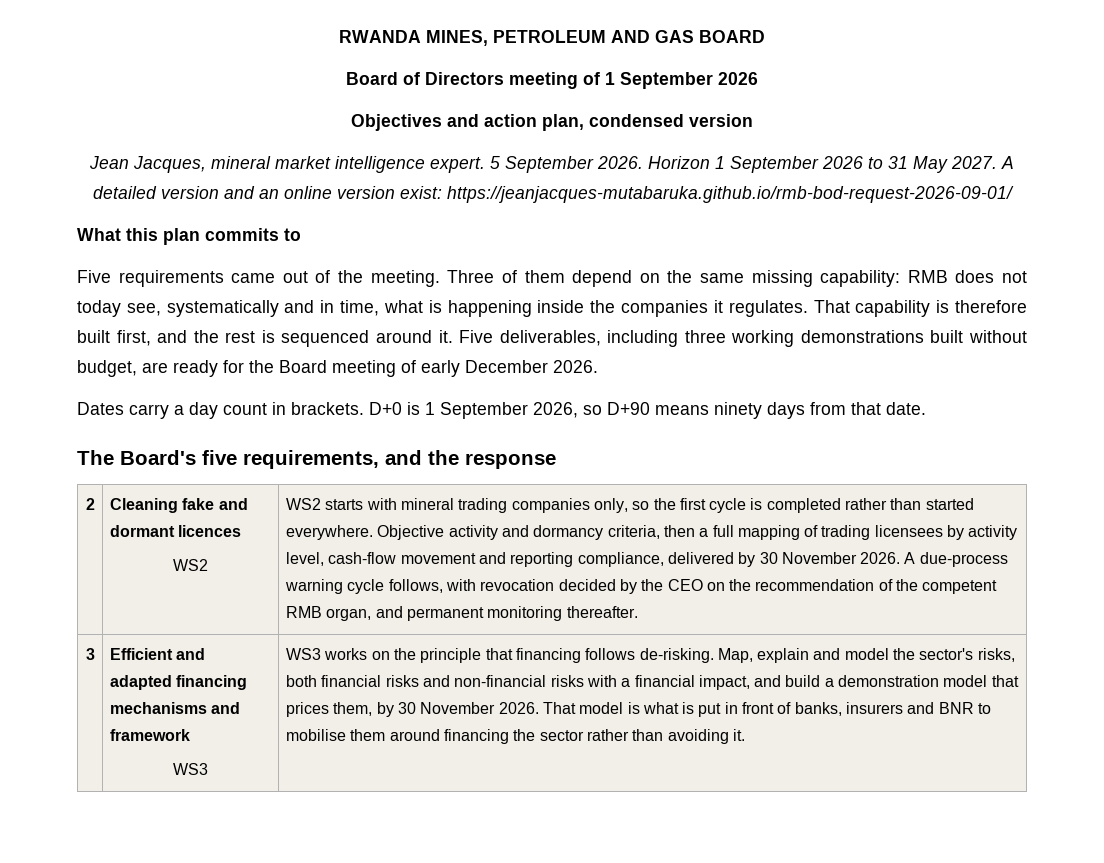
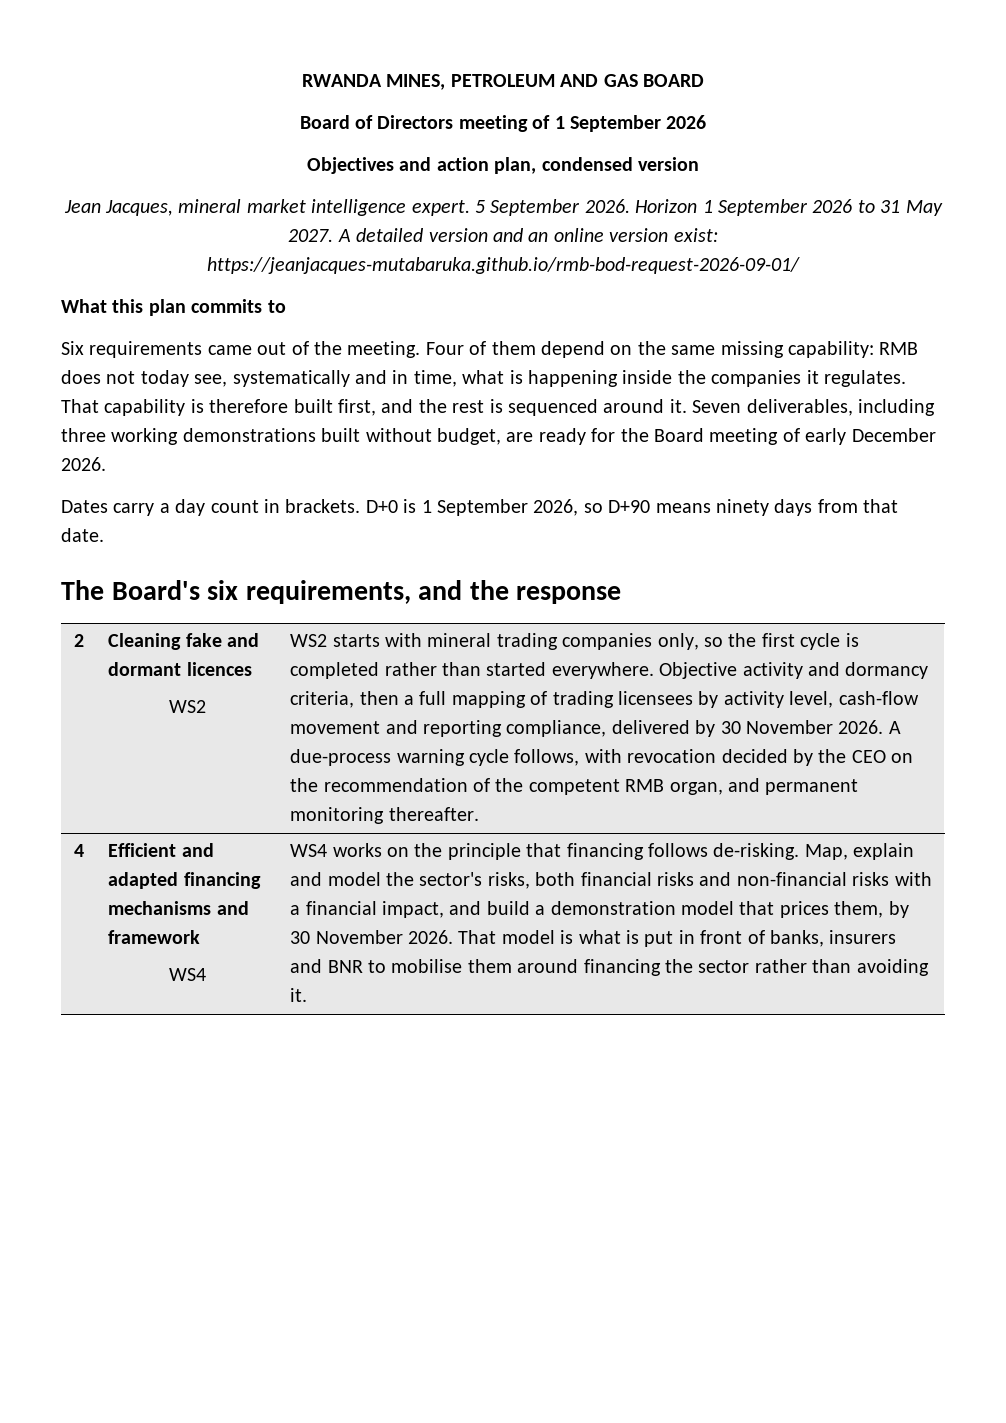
[77,270,111,283] Five -> [61,341,84,355] Six
[447,270,495,283] Three -> [425,342,464,355] Four
[459,330,494,343] Five -> [692,400,742,413] Seven
[202,450,237,465] five -> [207,580,239,600] six
[85,648,95,660] 3 -> [74,844,84,857] 4
[173,763,208,775] [285,648,321,660] WS3 | WS3 -> [169,968,206,981] [290,844,328,857] WS4 | WS4

